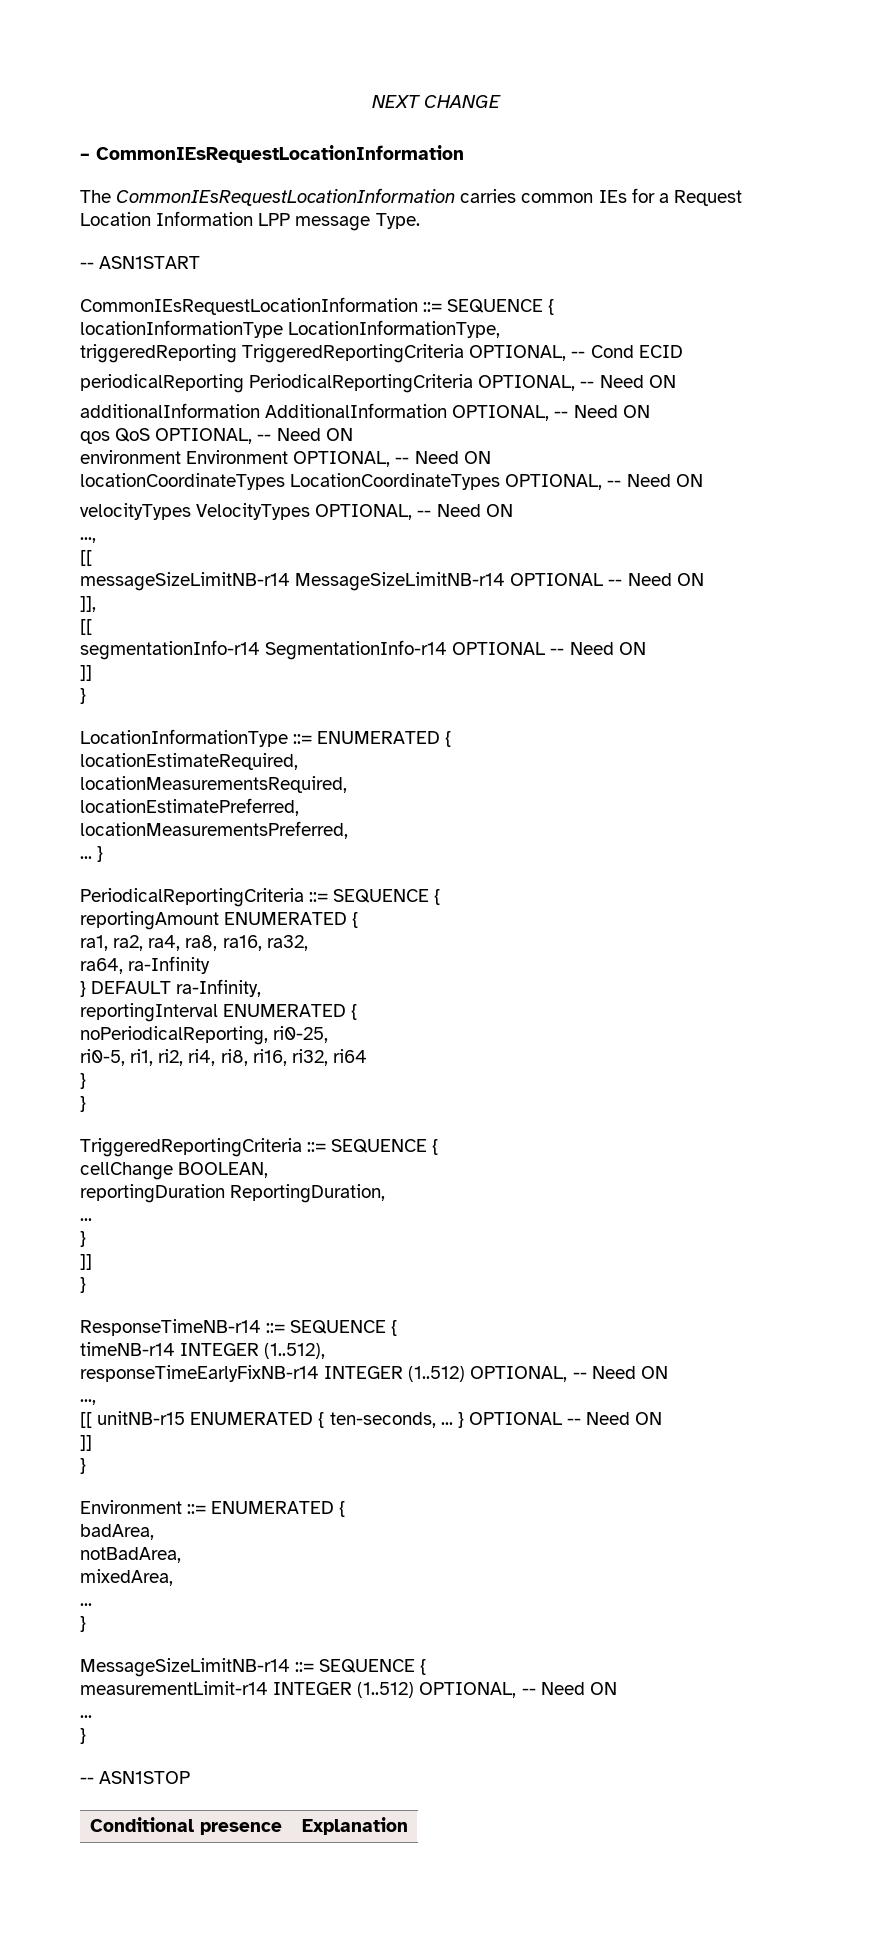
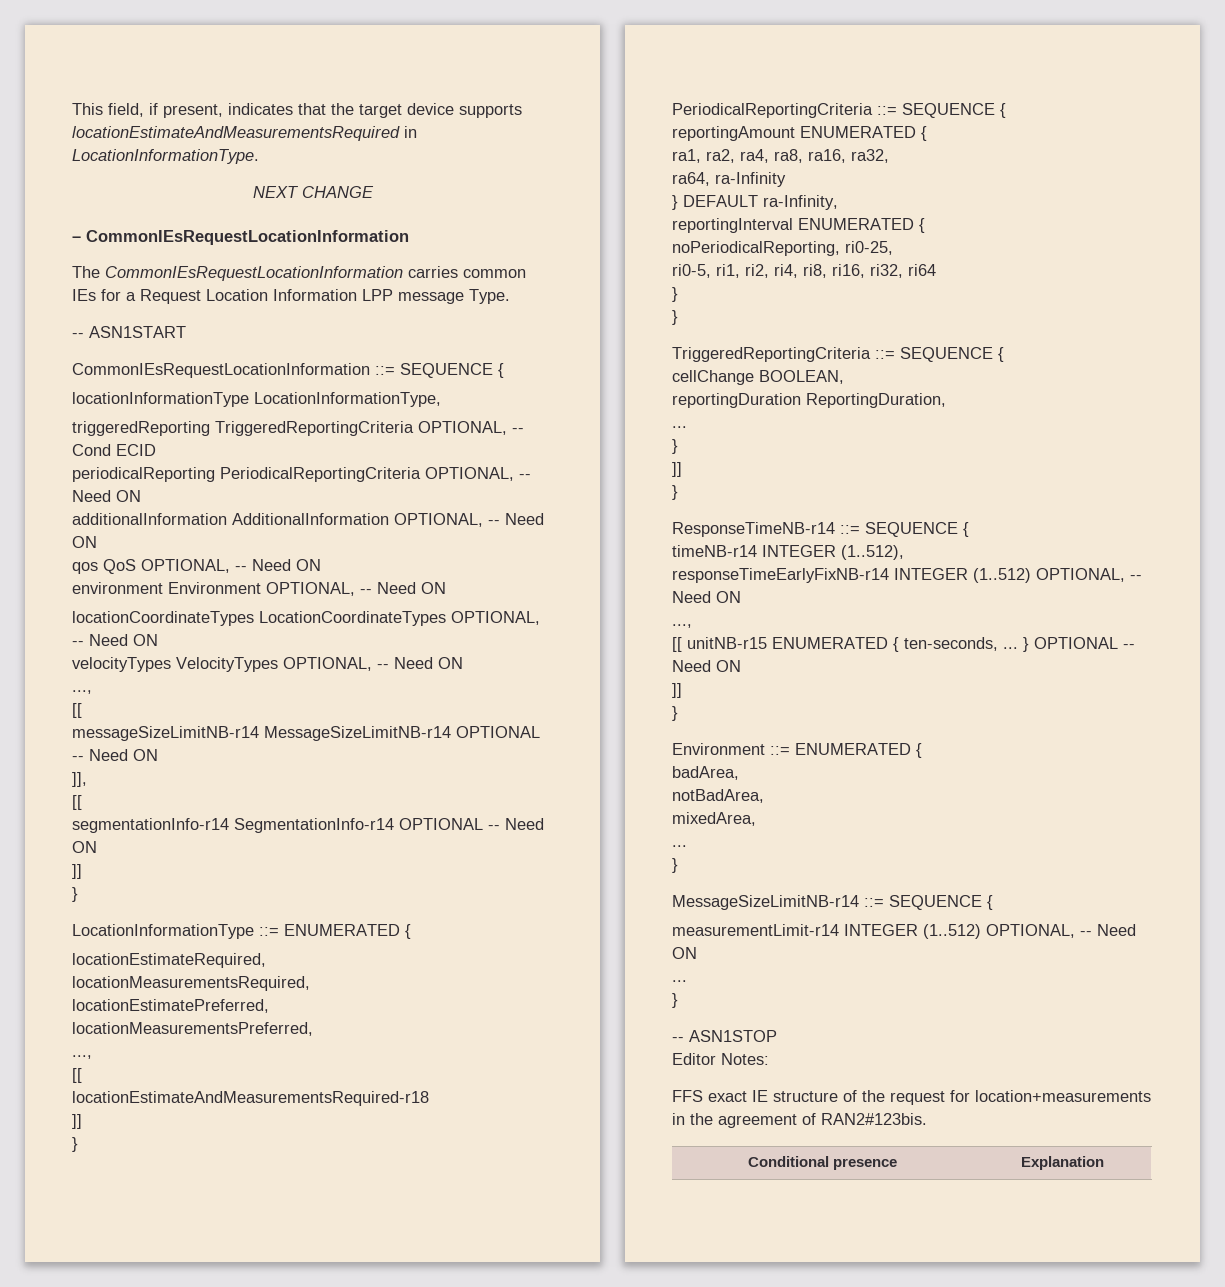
(371, 101) none -> [72,103,522,118] [72,126,417,141] [72,149,259,164] This field, if present, indicates that the target device supports locationEstimateAndMeasurementsRequired in LocationInformationType. //
[80,856,92,859] ... -> [72,1055,92,1059] [72,1068,82,1083] [72,1091,429,1106] [72,1114,82,1129] ..., // [[ // locationEstimateAndMeasurementsRequired-r18 // ]] //
(191, 1777) none -> [672,1053,769,1065] [672,1090,1151,1105] [672,1113,927,1128] // Editor Notes: // FFS exact IE structure of the request for location+measurements in the agreement of RAN2#123bis.

